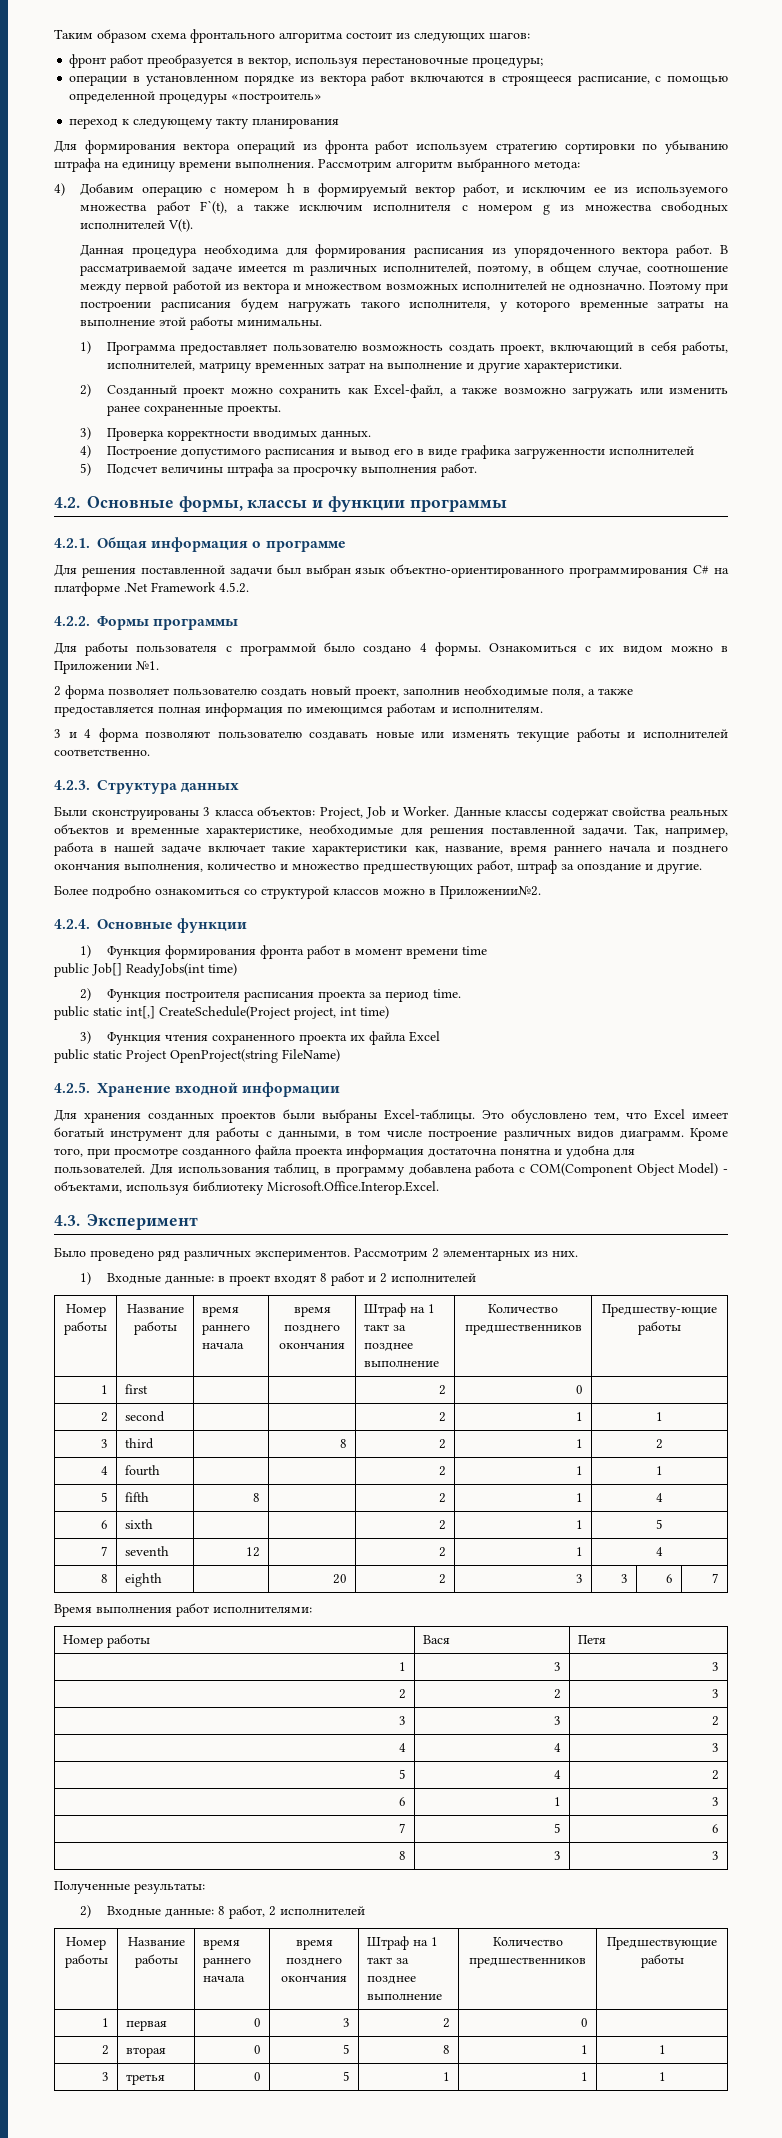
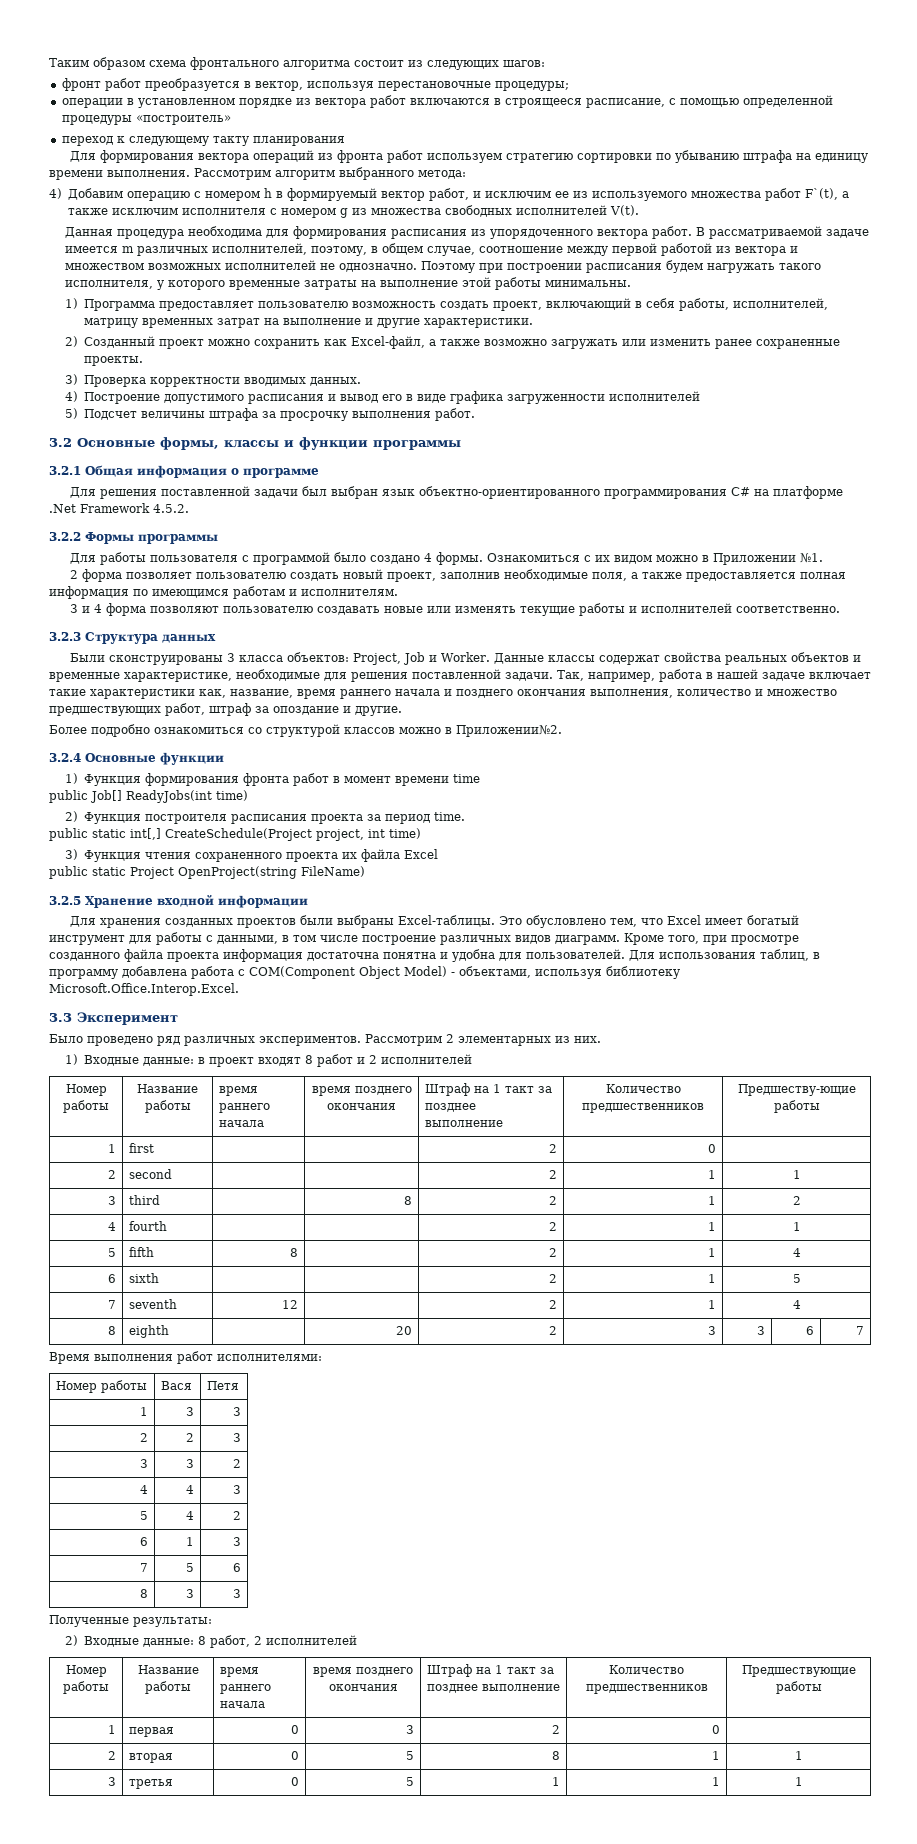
[54,497,80,508] 4.2. -> [49,438,72,447] 3.2
[54,538,90,548] 4.2.1. -> [49,466,81,475] 3.2.1
[54,616,90,626] 4.2.2. -> [49,532,81,541] 3.2.2
[54,780,90,790] 4.2.3. -> [49,632,81,641] 3.2.3
[54,919,90,929] 4.2.4. -> [49,753,81,762] 3.2.4
[54,1082,90,1093] 4.2.5. -> [49,896,81,905] 3.2.5
[54,1215,80,1226] 4.3. -> [49,1013,72,1022] 3.3

